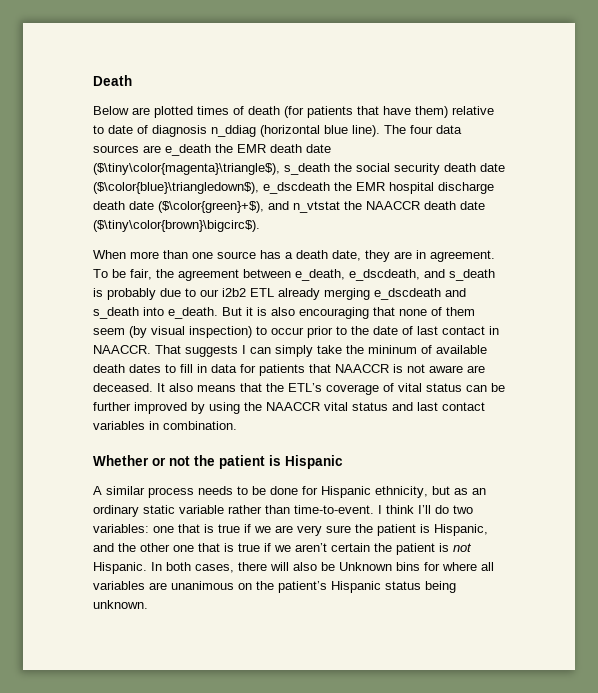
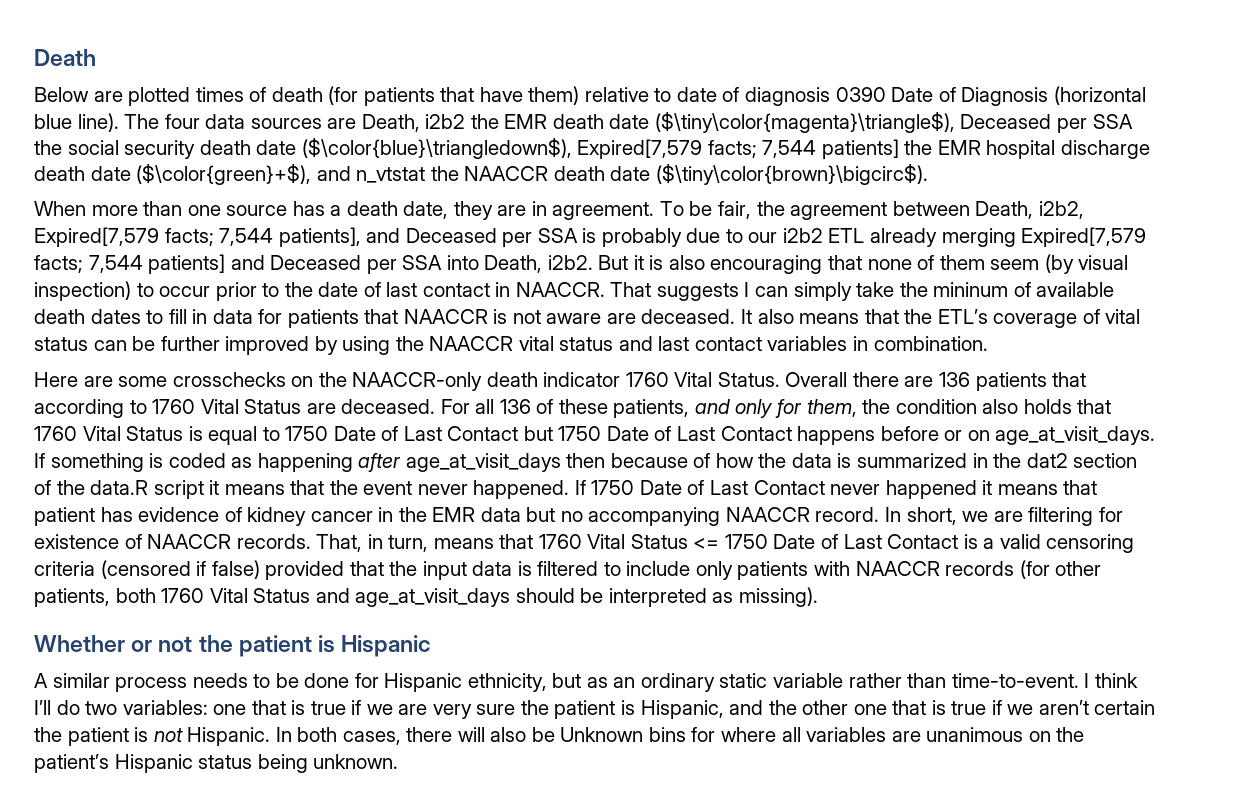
[211,125,256,137] n_ddiag -> [835,87,1049,106] 0390 Date of Diagnosis
[165,144,211,156] e_death -> [361,114,466,132] Death, i2b2
[284,163,330,175] s_death -> [960,114,1133,133] Deceased per SSA
[263,182,330,194] e_dscdeath -> [577,139,899,159] Expired[7,579 facts; 7,544 patients]
[295,269,495,281] e_death, e_dscdeath, and s_death -> [975,201,1084,219] [34,227,578,247] Death, i2b2, Expired[7,579 facts; 7,544 patients], and Deceased per SSA
[374,288,466,300] [93,307,218,319] e_dscdeath and s_death into e_death. -> [1021,227,1147,247] [34,254,593,274] Expired[7,579 facts; 7,544 patients] and Deceased per SSA into Death, i2b2.
(237, 425) none -> [34,372,1087,391] [34,399,1112,418] [34,426,1156,445] [34,453,1138,472] [34,480,1098,499] [34,507,1123,526] [34,534,1135,553] [34,560,1102,580] [34,587,818,607] // Here are some crosschecks on the NAACCR-only death indicator 1760 Vital Status. Overall there are 136 patients that according to 1760 Vital Status are deceased. For all 136 of these patients, and only for them, the condition also holds that 1760 Vital Status is equal to 1750 Date of Last Contact but 1750 Date of Last Contact happens before or on age_at_visit_days. If something is coded as happening after age_at_visit_days then because of how the data is summarized in the dat2 section of the data.R script it means that the event never happened. If 1750 Date of Last Contact never happened it means that patient has evidence of kidney cancer in the EMR data but no accompanying NAACCR record. In short, we are filtering for existence of NAACCR records. That, in turn, means that 1760 Vital Status <= 1750 Date of Last Contact is a valid censoring criteria (censored if false) provided that the input data is filtered to include only patients with NAACCR records (for other patients, both 1760 Vital Status and age_at_visit_days should be interpreted as missing).

